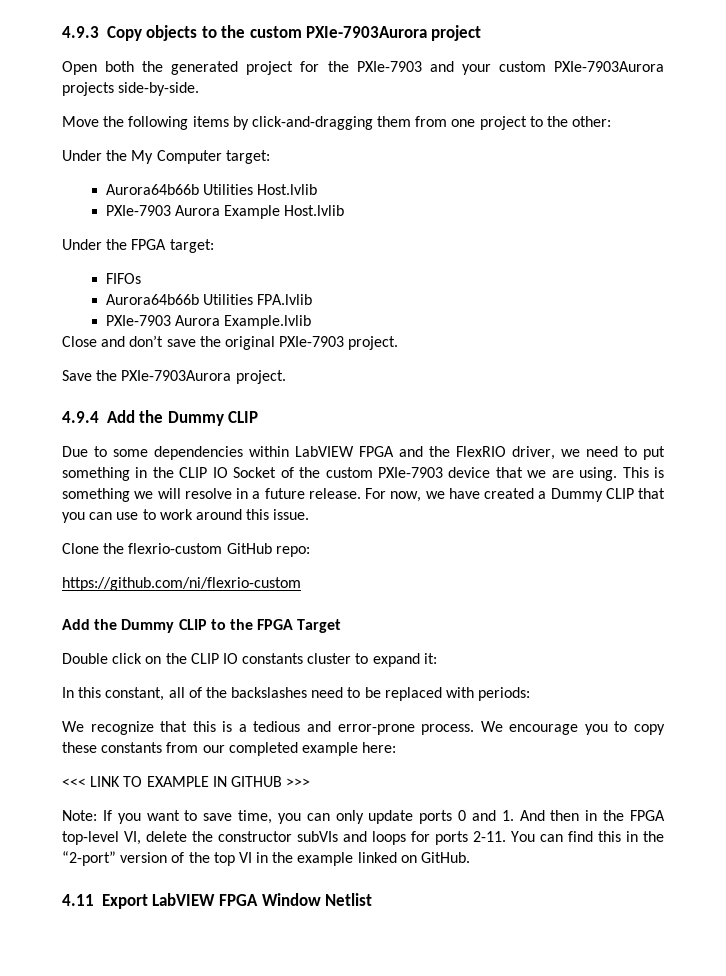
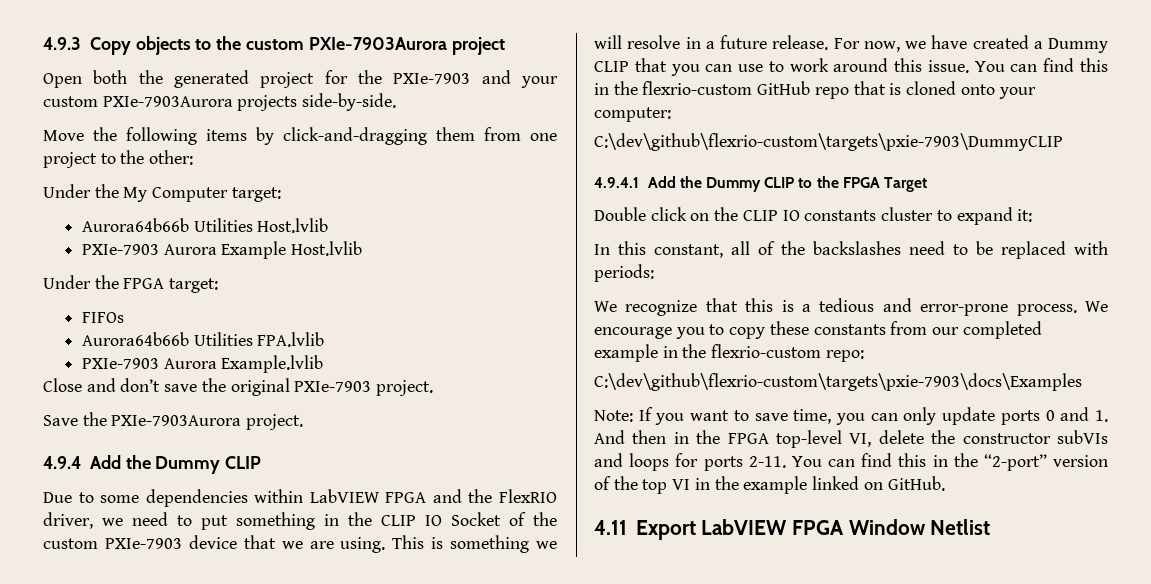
[62,543,310,557] [62,577,301,591] // Clone the flexrio-custom GitHub repo: // https://github.com/ni/flexrio-custom // -> [974,58,1108,72] [594,81,1036,99] [594,107,671,122] [594,133,1063,151] [594,177,639,188] You can find this in the flexrio-custom GitHub repo that is cloned onto your computer: // C:\dev\github\flexrio-custom\targets\pxie-7903\DummyCLIP // 4.9.4.1
[362,742,397,753] [62,776,311,787] here: // <<< LINK TO EXAMPLE IN GITHUB >>> -> [662,344,864,362] [594,373,1082,391] in the flexrio-custom repo: // C:\dev\github\flexrio-custom\targets\pxie-7903\docs\Examples

